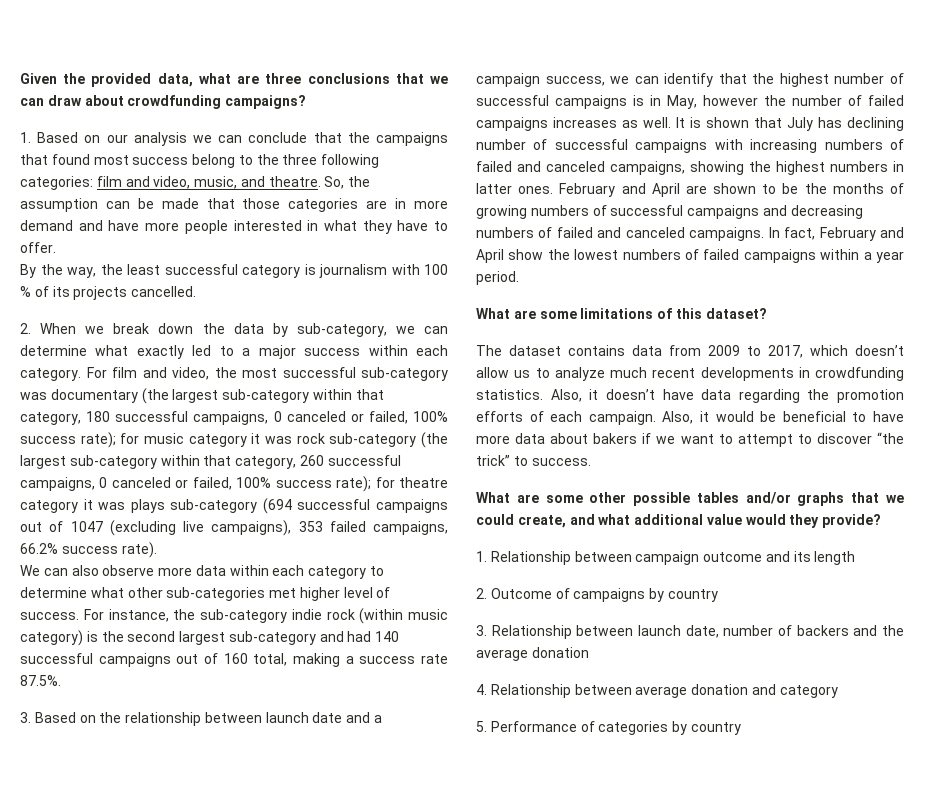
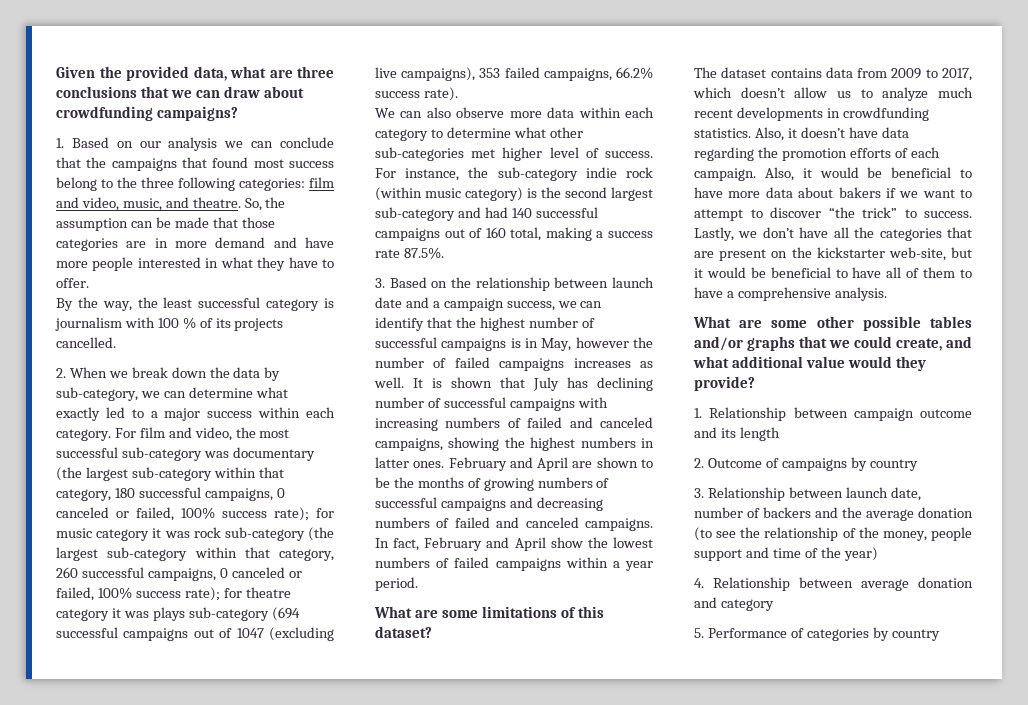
(591, 462) none -> [694,227,972,241] [694,247,972,261] [694,267,972,278] [694,287,887,301] Lastly, we don’t have all the categories that are present on the kickstarter web-site, but it would be beneficial to have all of them to have a comprehensive analysis.
(589, 652) none -> [694,527,972,541] [694,547,878,561] (to see the relationship of the money, people support and time of the year)

